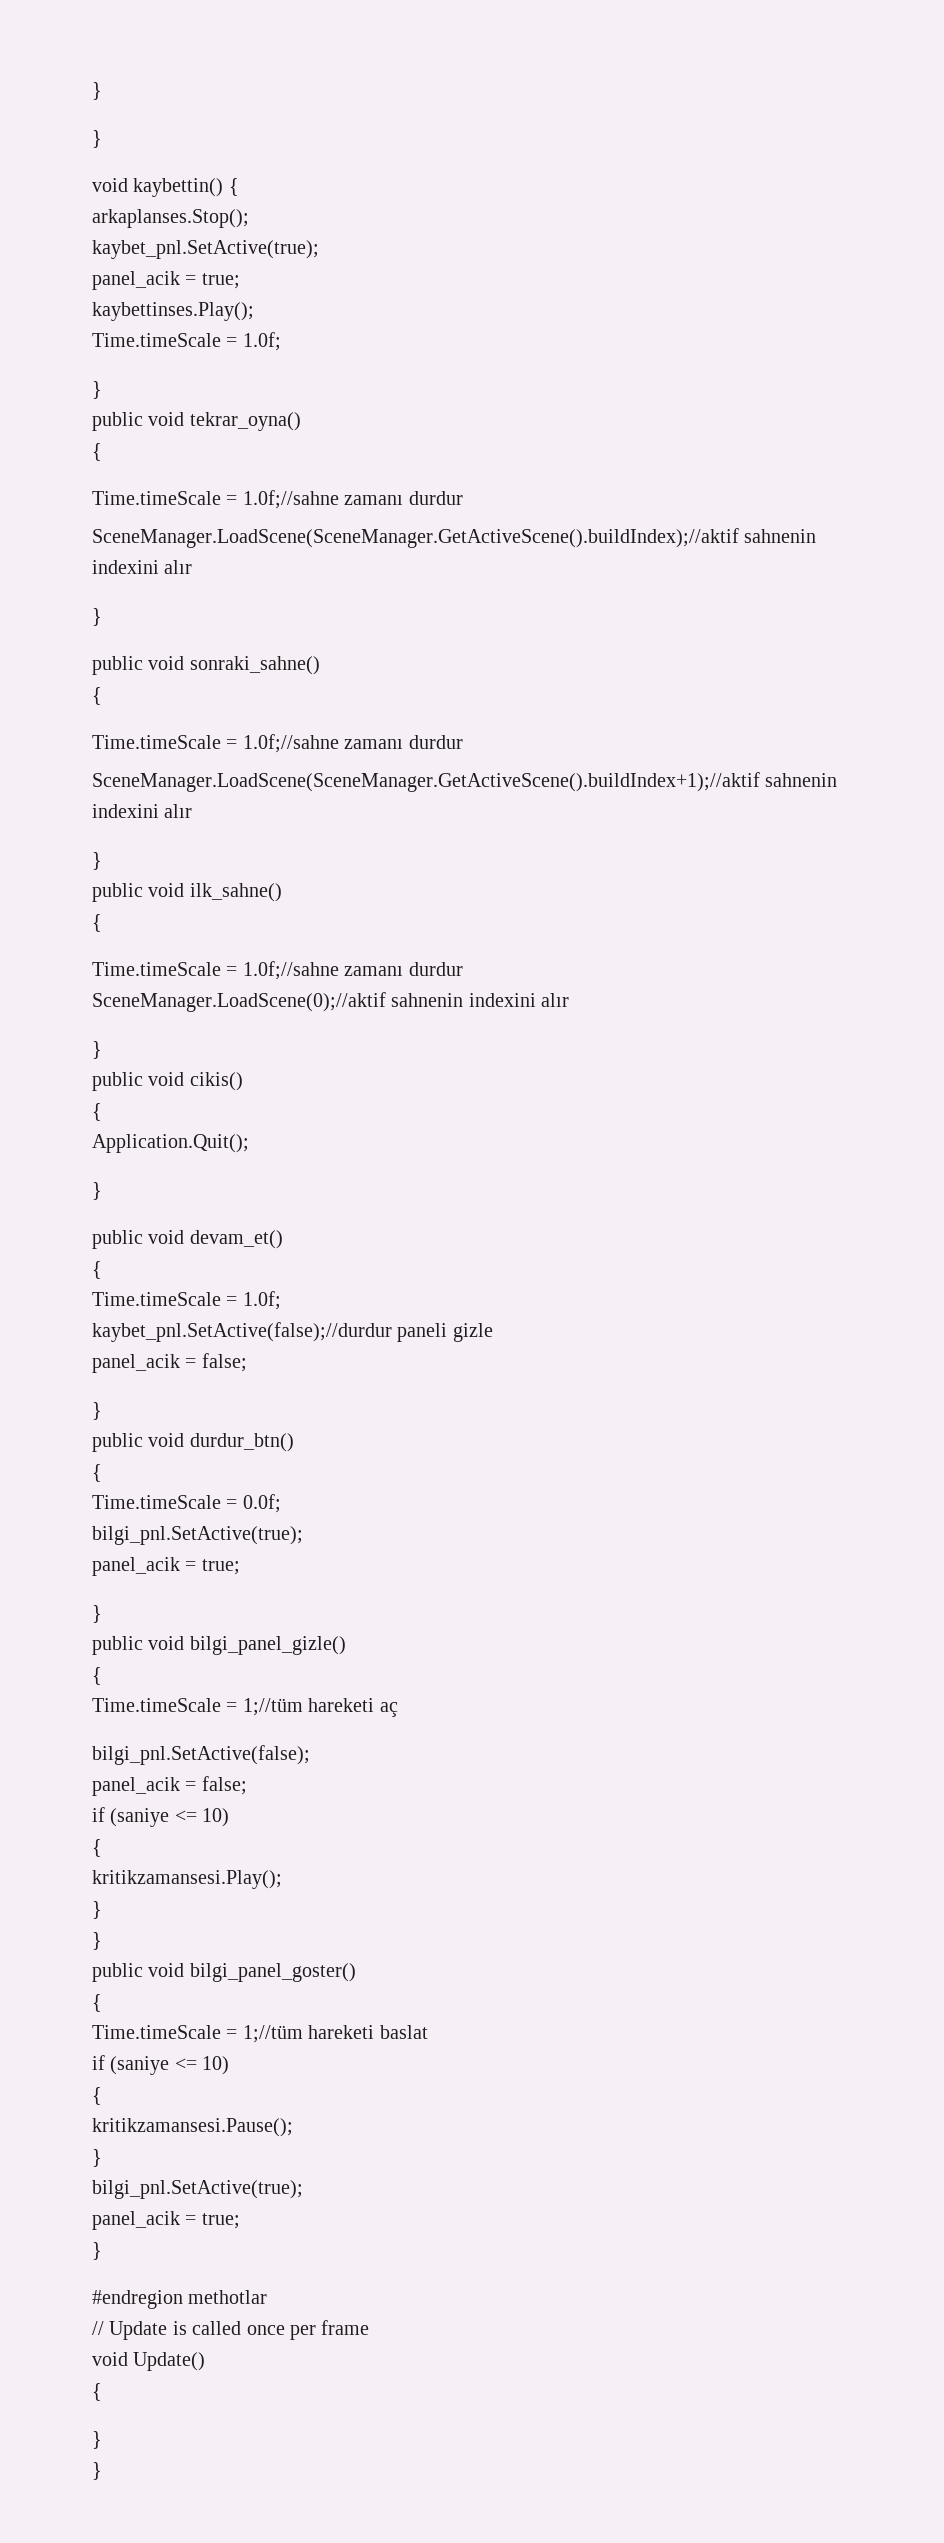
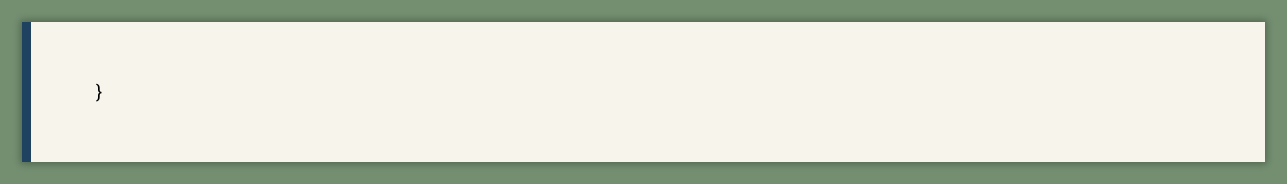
[92,82,102,100] [92,130,102,148] [92,178,239,197] [92,209,249,228] [92,240,319,259] [92,271,240,290] [92,302,254,321] [92,332,281,351] [92,381,102,399] [92,412,301,431] [92,443,102,461] [92,490,463,509] [92,528,817,548] [92,560,193,574] [92,608,102,626] [92,656,320,675] [92,687,102,705] [92,734,463,753] [92,772,838,792] [92,804,193,818] [92,852,102,870] [92,883,282,902] [92,914,102,932] [92,961,463,980] [92,992,570,1012] [92,1041,102,1059] [92,1072,243,1091] [92,1103,102,1121] [92,1134,249,1153] [92,1182,102,1200] [92,1230,283,1249] [92,1261,102,1279] [92,1291,281,1310] [92,1322,493,1342] [92,1353,247,1373] [92,1402,102,1420] [92,1433,294,1452] [92,1464,102,1482] [92,1494,281,1513] [92,1526,303,1545] [92,1557,240,1576] [92,1605,102,1623] [92,1636,346,1655] [92,1667,102,1685] [92,1698,398,1717] [92,1745,310,1765] [92,1776,247,1796] [92,1807,230,1827] [92,1839,102,1857] [92,1870,282,1889] [92,1901,102,1919] [92,1932,102,1950] [92,1963,356,1982] [92,1994,102,2012] [92,2025,428,2043] [92,2055,230,2075] [92,2087,102,2105] [92,2118,293,2137] [92,2149,102,2167] [92,2180,303,2199] [92,2211,240,2230] [92,2242,102,2260] [92,2290,268,2309] [92,2320,370,2340] [92,2352,206,2371] [92,2383,102,2401] [92,2431,102,2449] [92,2462,102,2480] } // } // void kaybettin() { // arkaplanses.Stop(); // kaybet_pnl.SetActive(true); // panel_acik = true; // kaybettinses.Play(); // Time.timeScale = 1.0f; // } // public void tekrar_oyna() // { // Time.timeScale = 1.0f;//sahne zamanı durdur // SceneManager.LoadScene(SceneManager.GetActiveScene().buildIndex);//aktif sahnenin indexini alır // } // public void sonraki_sahne() // { // Time.timeScale = 1.0f;//sahne zamanı durdur // SceneManager.LoadScene(SceneManager.GetActiveScene().buildIndex+1);//aktif sahnenin indexini alır // } // public void ilk_sahne() // { // Time.timeScale = 1.0f;//sahne zamanı durdur // SceneManager.LoadScene(0);//aktif sahnenin indexini alır // } // public void cikis() // { // Application.Quit(); // } // public void devam_et() // { // Time.timeScale = 1.0f; // kaybet_pnl.SetActive(false);//durdur paneli gizle // panel_acik = false; // } // public void durdur_btn() // { // Time.timeScale = 0.0f; // bilgi_pnl.SetActive(true); // panel_acik = true; // } // public void bilgi_panel_gizle() // { // Time.timeScale = 1;//tüm hareketi aç // bilgi_pnl.SetActive(false); // panel_acik = false; // if (saniye <= 10) // { // kritikzamansesi.Play(); // } // } // public void bilgi_panel_goster() // { // Time.timeScale = 1;//tüm hareketi baslat // if (saniye <= 10) // { // kritikzamansesi.Pause(); // } // bilgi_pnl.SetActive(true); // panel_acik = true; // } // #endregion methotlar // // Update is called once per frame // void Update() // { // } // } -> [96,83,102,102] }

